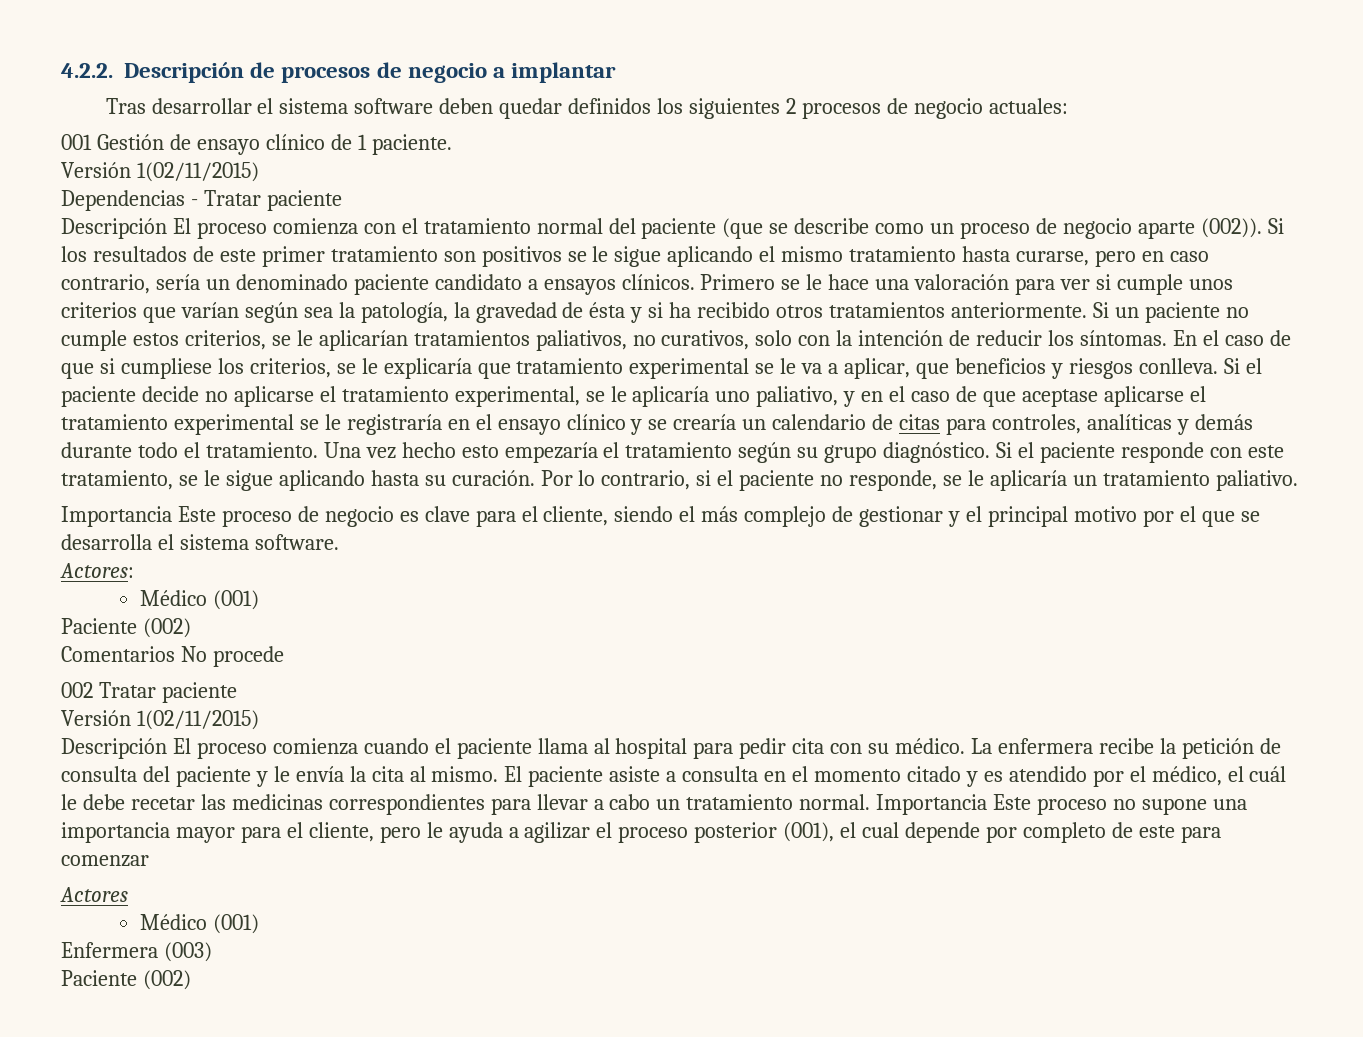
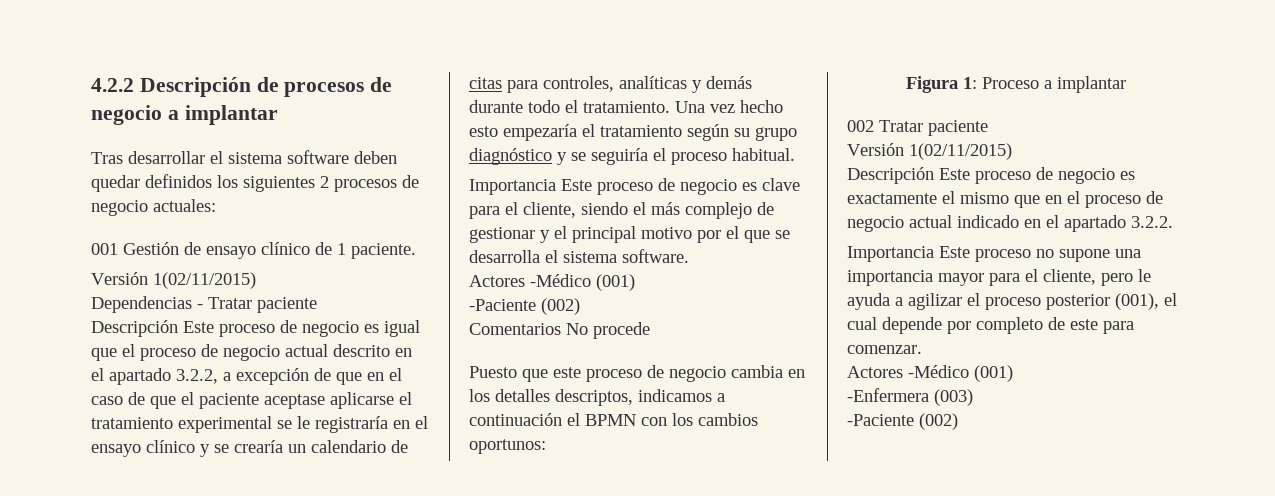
[61,63,113,78] 4.2.2. -> [91,78,134,92] 4.2.2
[172,218,1284,239] [61,246,1209,267] [61,274,1233,295] [61,302,1249,323] [61,330,1291,351] [61,358,1262,379] [61,386,856,407] El proceso comienza con el tratamiento normal del paciente (que se describe como un proceso de negocio aparte (002)). Si los resultados de este primer tratamiento son positivos se le sigue aplicando el mismo tratamiento hasta curarse, pero en caso contrario, sería un denominado paciente candidato a ensayos clínicos. Primero se le hace una valoración para ver si cumple unos criterios que varían según sea la patología, la gravedad de ésta y si ha recibido otros tratamientos anteriormente. Si un paciente no cumple estos criterios, se le aplicarían tratamientos paliativos, no curativos, solo con la intención de reducir los síntomas. En el caso de que si cumpliese los criterios, se le explicaría que tratamiento experimental se le va a aplicar, que beneficios y riesgos conlleva. Si el paciente decide no aplicarse el tratamiento experimental, se le aplicaría uno paliativo, y -> [183,320,420,337] [91,344,412,361] [91,368,362,385] Este proceso de negocio es igual que el proceso de negocio actual descrito en el apartado 3.2.2, a excepción de que
(1016, 399) none -> [181,392,259,409] el paciente
[883,442,1284,463] [61,470,1298,491] diagnóstico. Si el paciente responde con este tratamiento, se le sigue aplicando hasta su curación. Por lo contrario, si el paciente no responde, se le aplicaría un tratamiento paliativo. -> [469,148,795,165] diagnóstico y se seguiría el proceso habitual.
[60,563,134,578] [140,590,260,610] [61,618,137,634] Actores: // Médico (001) // Paciente -> [469,274,635,291] [469,299,536,311] Actores -Médico (001) // -Paciente
(284, 656) none -> [469,365,805,382] [469,389,725,406] [469,413,758,426] [469,439,546,454] [905,76,1126,93] // Puesto que este proceso de negocio cambia en los detalles descriptos, indicamos a continuación el BPMN con los cambios oportunos: // Figura 1: Proceso a implantar
[172,738,1281,759] [61,766,1287,787] [61,794,871,815] El proceso comienza cuando el paciente llama al hospital para pedir cita con su médico. La enfermera recibe la petición de consulta del paciente y le envía la cita al mismo. El paciente asiste a consulta en el momento citado y es atendido por el médico, el cuál le debe recetar las medicinas correspondientes para llevar a cabo un tratamiento normal. -> [939,167,1135,184] [847,191,1163,208] [847,215,1173,232] Este proceso de negocio es exactamente el mismo que en el proceso de negocio actual indicado en el apartado 3.2.2. //
[61,855,149,867] [60,887,128,902] [140,914,260,934] [61,942,158,958] comenzar // Actores // Médico (001) // Enfermera -> [847,345,922,354] [847,365,1013,382] [847,388,929,402] comenzar. // Actores -Médico (001) // -Enfermera
[61,970,137,986] Paciente -> [847,414,914,426] -Paciente

